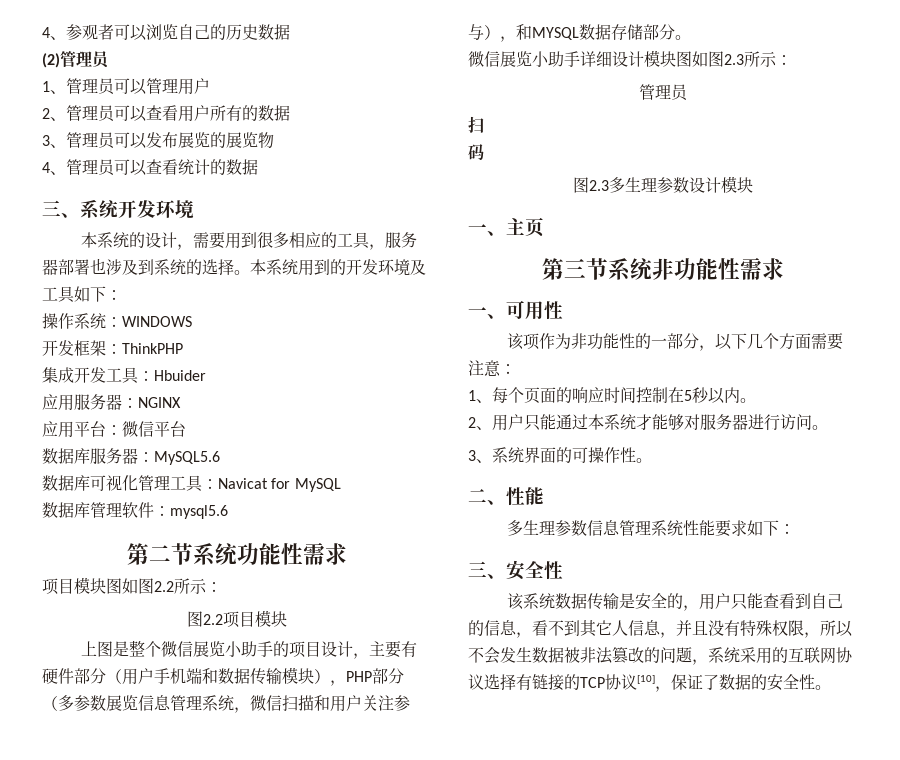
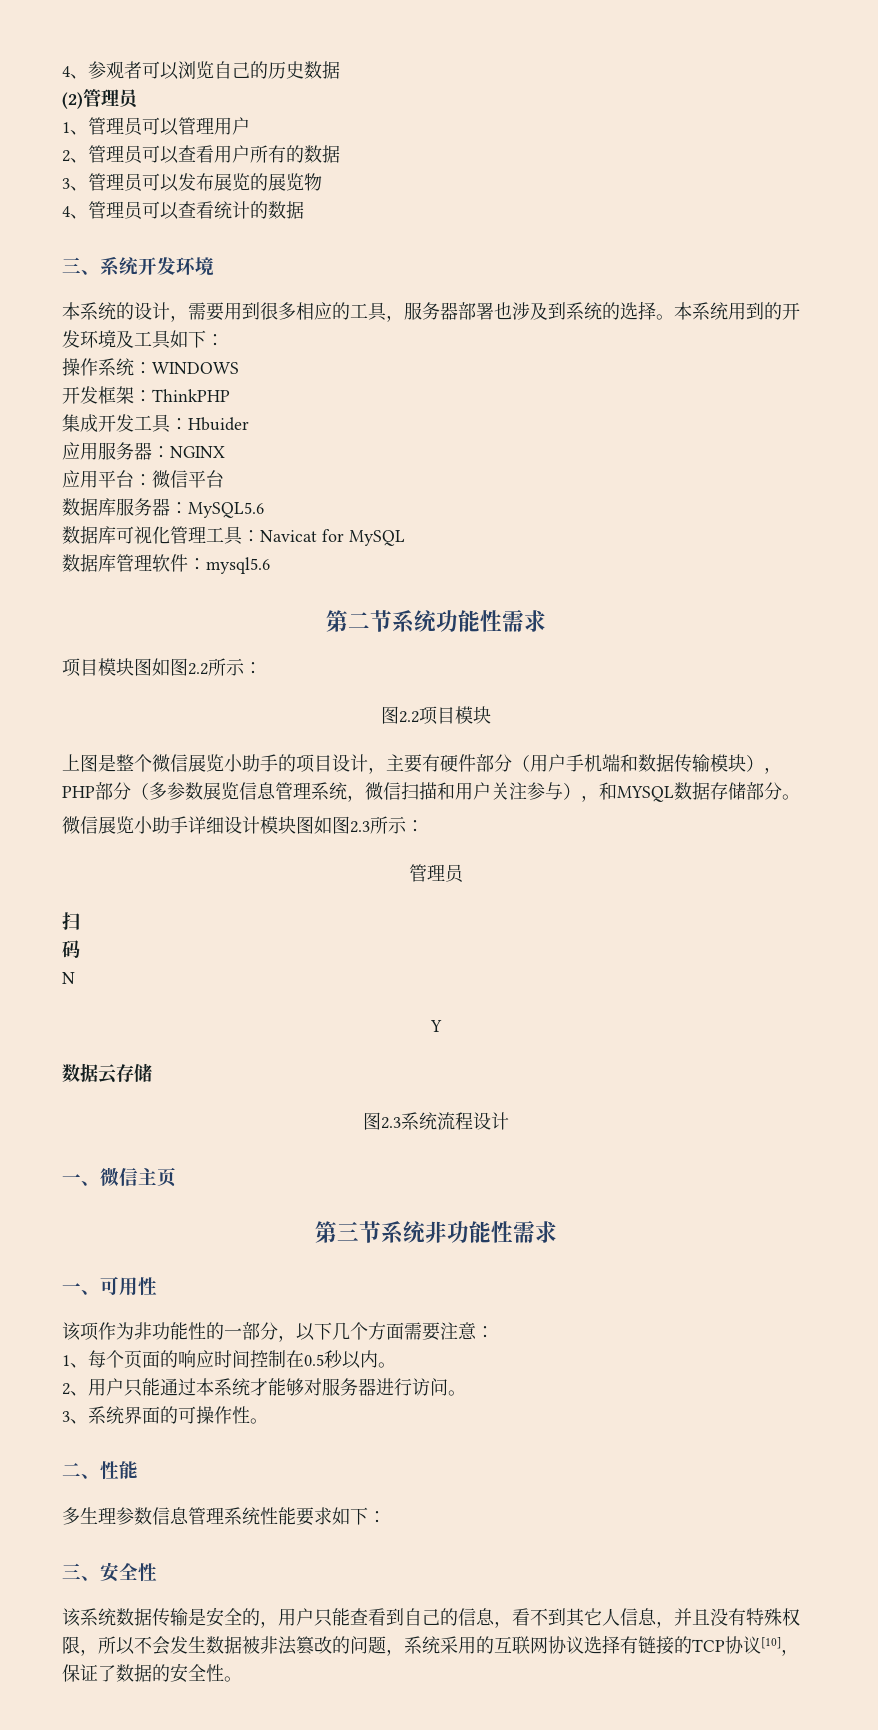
[573,176,753,193] [468,224,506,236] // 图2.3多生理参数设计模块 // 一、 -> [62,972,75,984] [429,1020,442,1032] [62,1063,152,1084] [362,1112,509,1130] [62,1167,138,1186] // N // Y // 数据云存储 // 图2.3系统流程设计 // 一、微信
[684,390,692,401] 5 -> [304,1354,324,1366] 0.5

